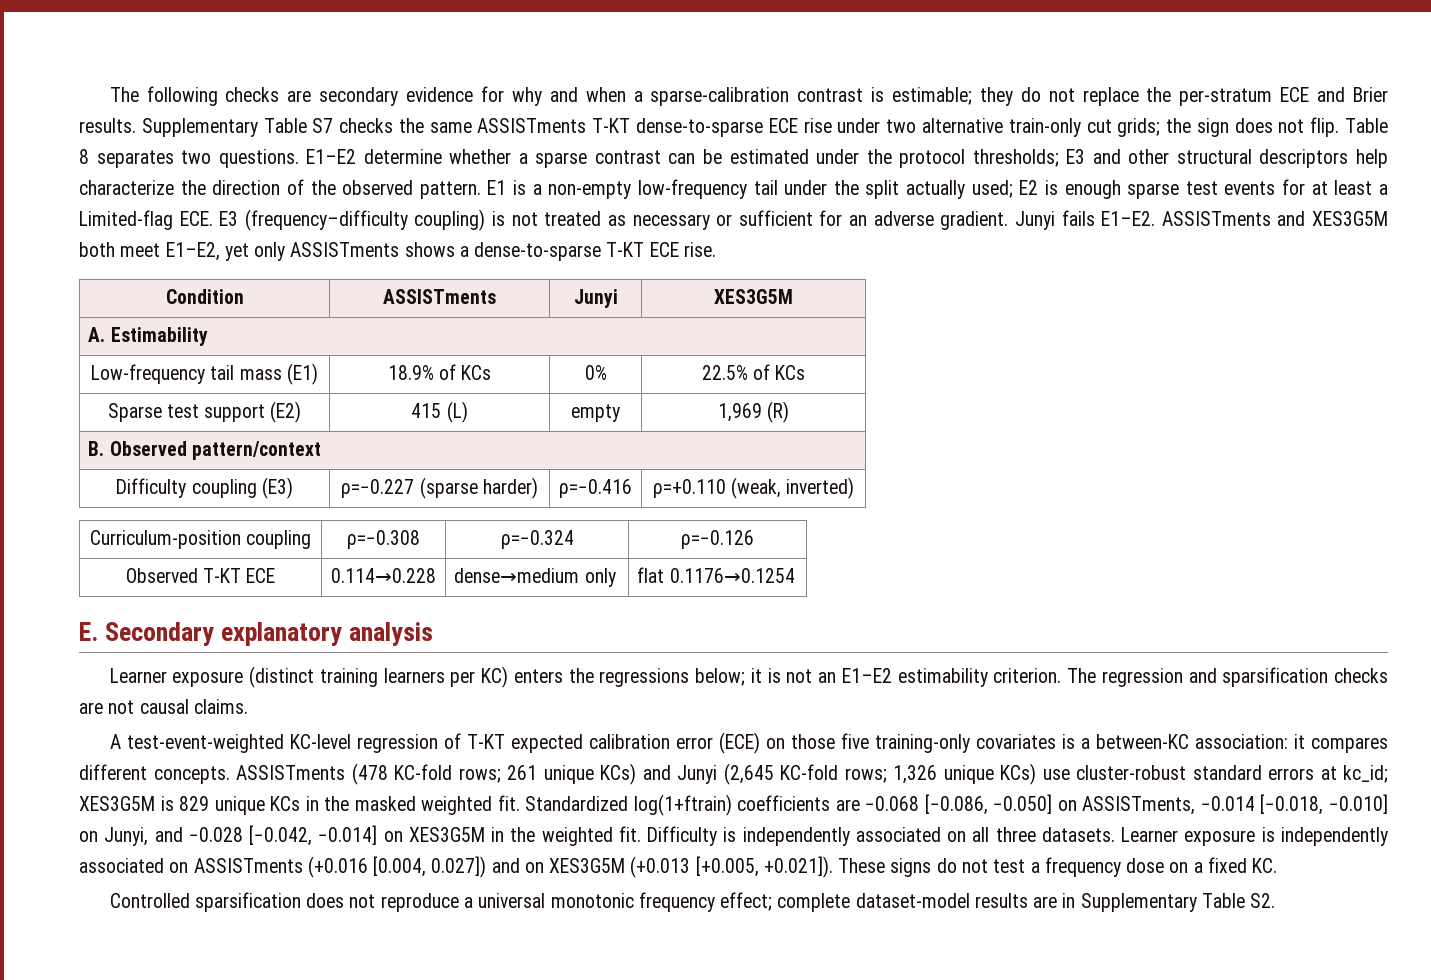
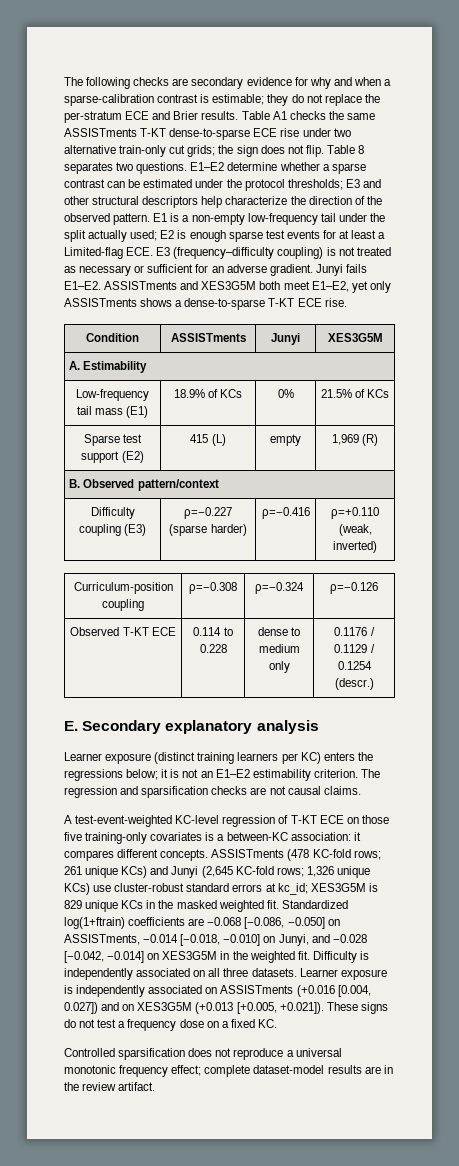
[141,118,334,137] Supplementary Table S7 -> [241,111,287,120] Table A1
[701,365,748,380] 22.5% -> [320,389,352,398] 21.5%
[331,568,436,583] [454,568,616,587] [637,567,795,583] 0.114→0.228 | dense→medium only | flat 0.1176→0.1254 -> [193,627,233,636] [199,644,227,653] [257,627,301,636] [258,644,300,653] [268,661,290,673] [334,627,375,636] [334,644,375,653] [337,661,372,670] [334,678,374,690] 0.114 to 0.228 | dense to medium only | 0.1176 / 0.1129 / 0.1254 (descr.)
[510,732,760,754] expected calibration error (ECE) -> [319,815,344,824] ECE
[1080,893,1276,912] Supplementary Table S2. -> [64,1082,156,1091] the review artifact.

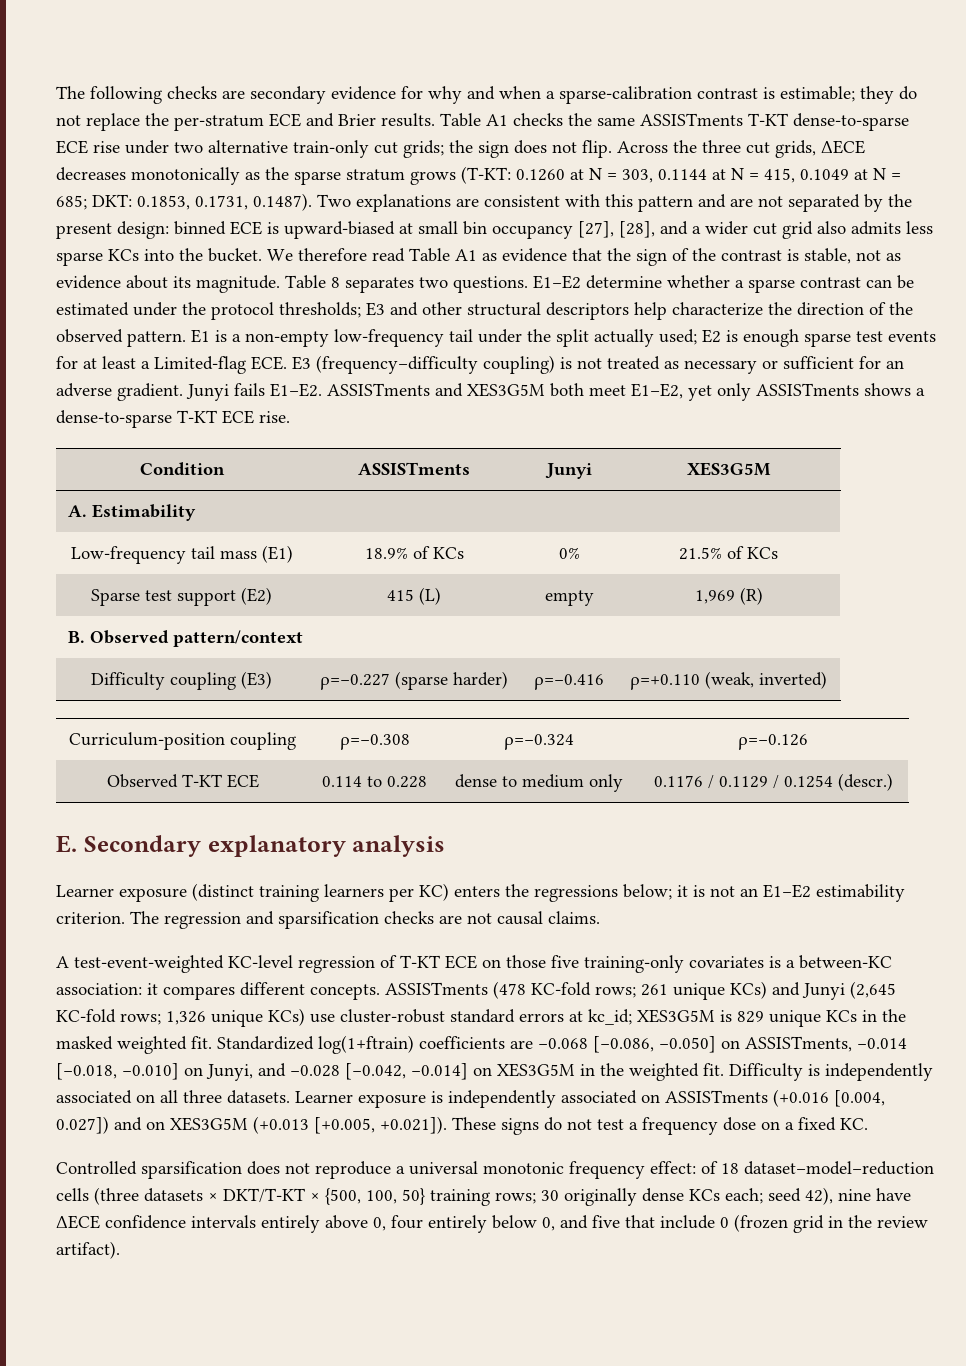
(324, 151) none -> [617,140,865,158] [56,166,901,185] [56,193,912,212] [56,221,933,239] [56,248,901,266] [56,275,280,293] Across the three cut grids, ΔECE decreases monotonically as the sparse stratum grows (T-KT: 0.1260 at N = 303, 0.1144 at N = 415, 0.1049 at N = 685; DKT: 0.1853, 0.1731, 0.1487). Two explanations are consistent with this pattern and are not separated by the present design: binned ECE is upward-biased at small bin occupancy [27], [28], and a wider cut grid also admits less sparse KCs into the bucket. We therefore read Table A1 as evidence that the sign of the contrast is stable, not as evidence about its magnitude.
[171,1065,381,1077] effect; complete dataset-model results are -> [650,1161,934,1175] [56,1187,911,1206] [56,1214,824,1233] effect: of 18 dataset–model–reduction cells (three datasets × DKT/T-KT × {500, 100, 50} training rows; 30 originally dense KCs each; seed 42), nine have ΔECE confidence intervals entirely above 0, four entirely below 0, and five that include 0 (frozen grid
[118,1082,156,1091] artifact. -> [56,1241,120,1259] artifact).

